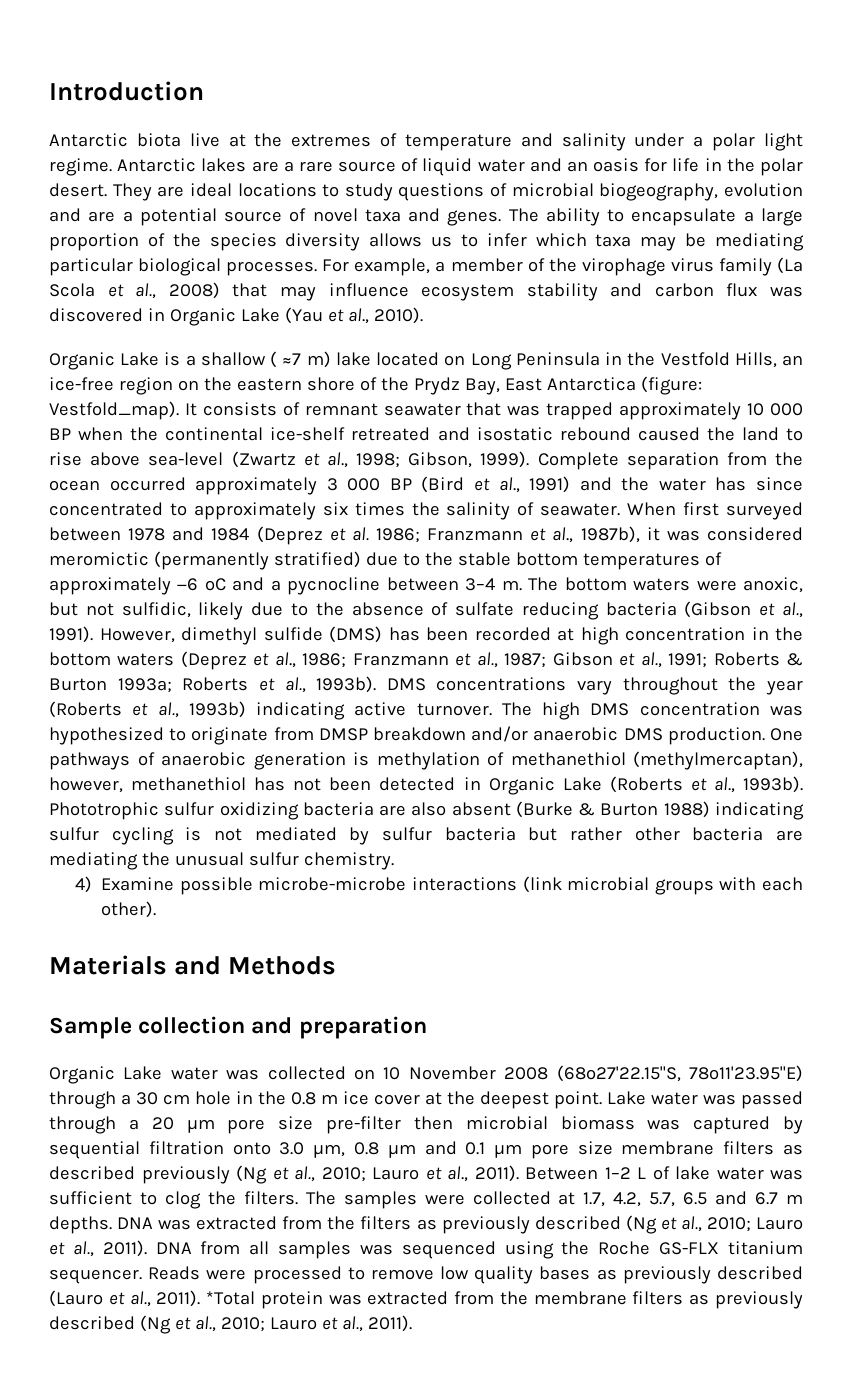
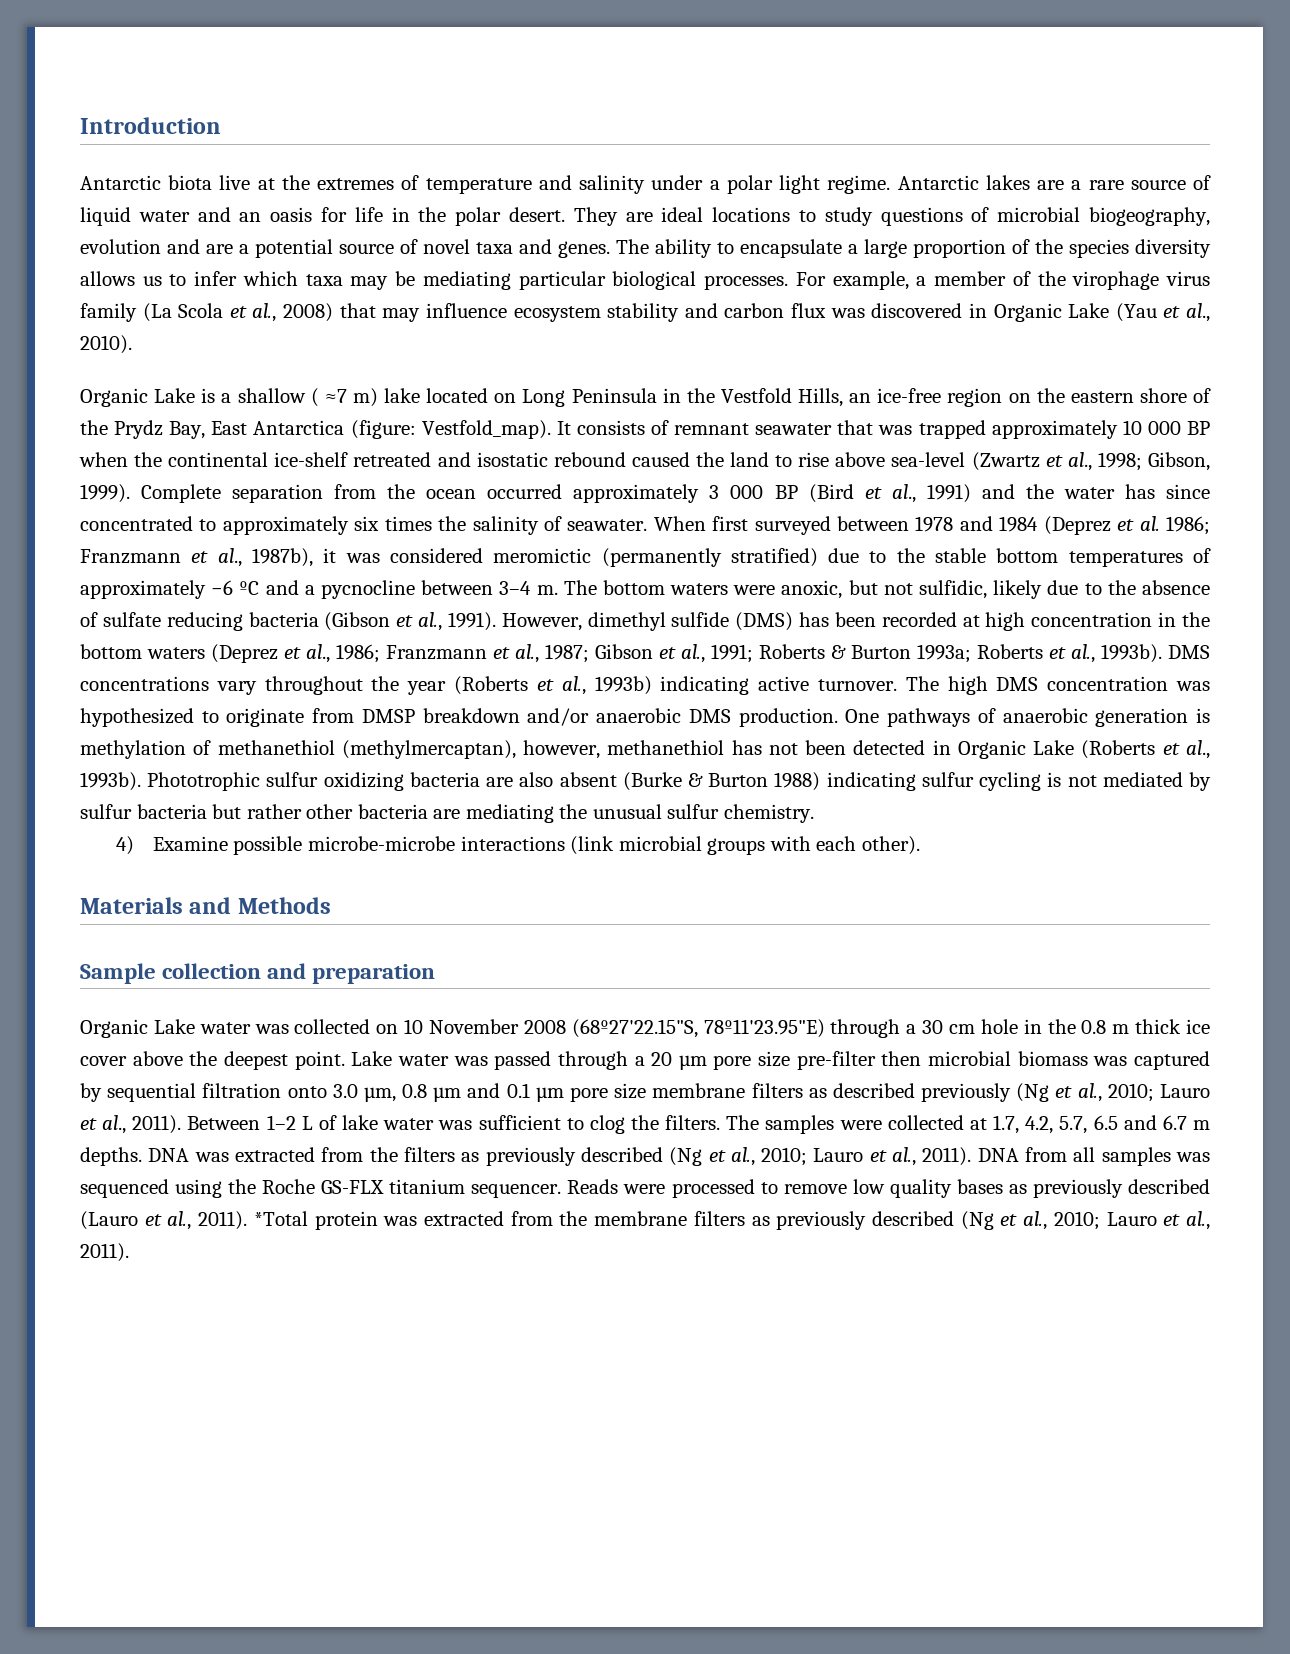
(338, 1099) none -> [1135,1019,1182,1034] thick
[425,1092,442,1105] at -> [132,1051,183,1066] above

